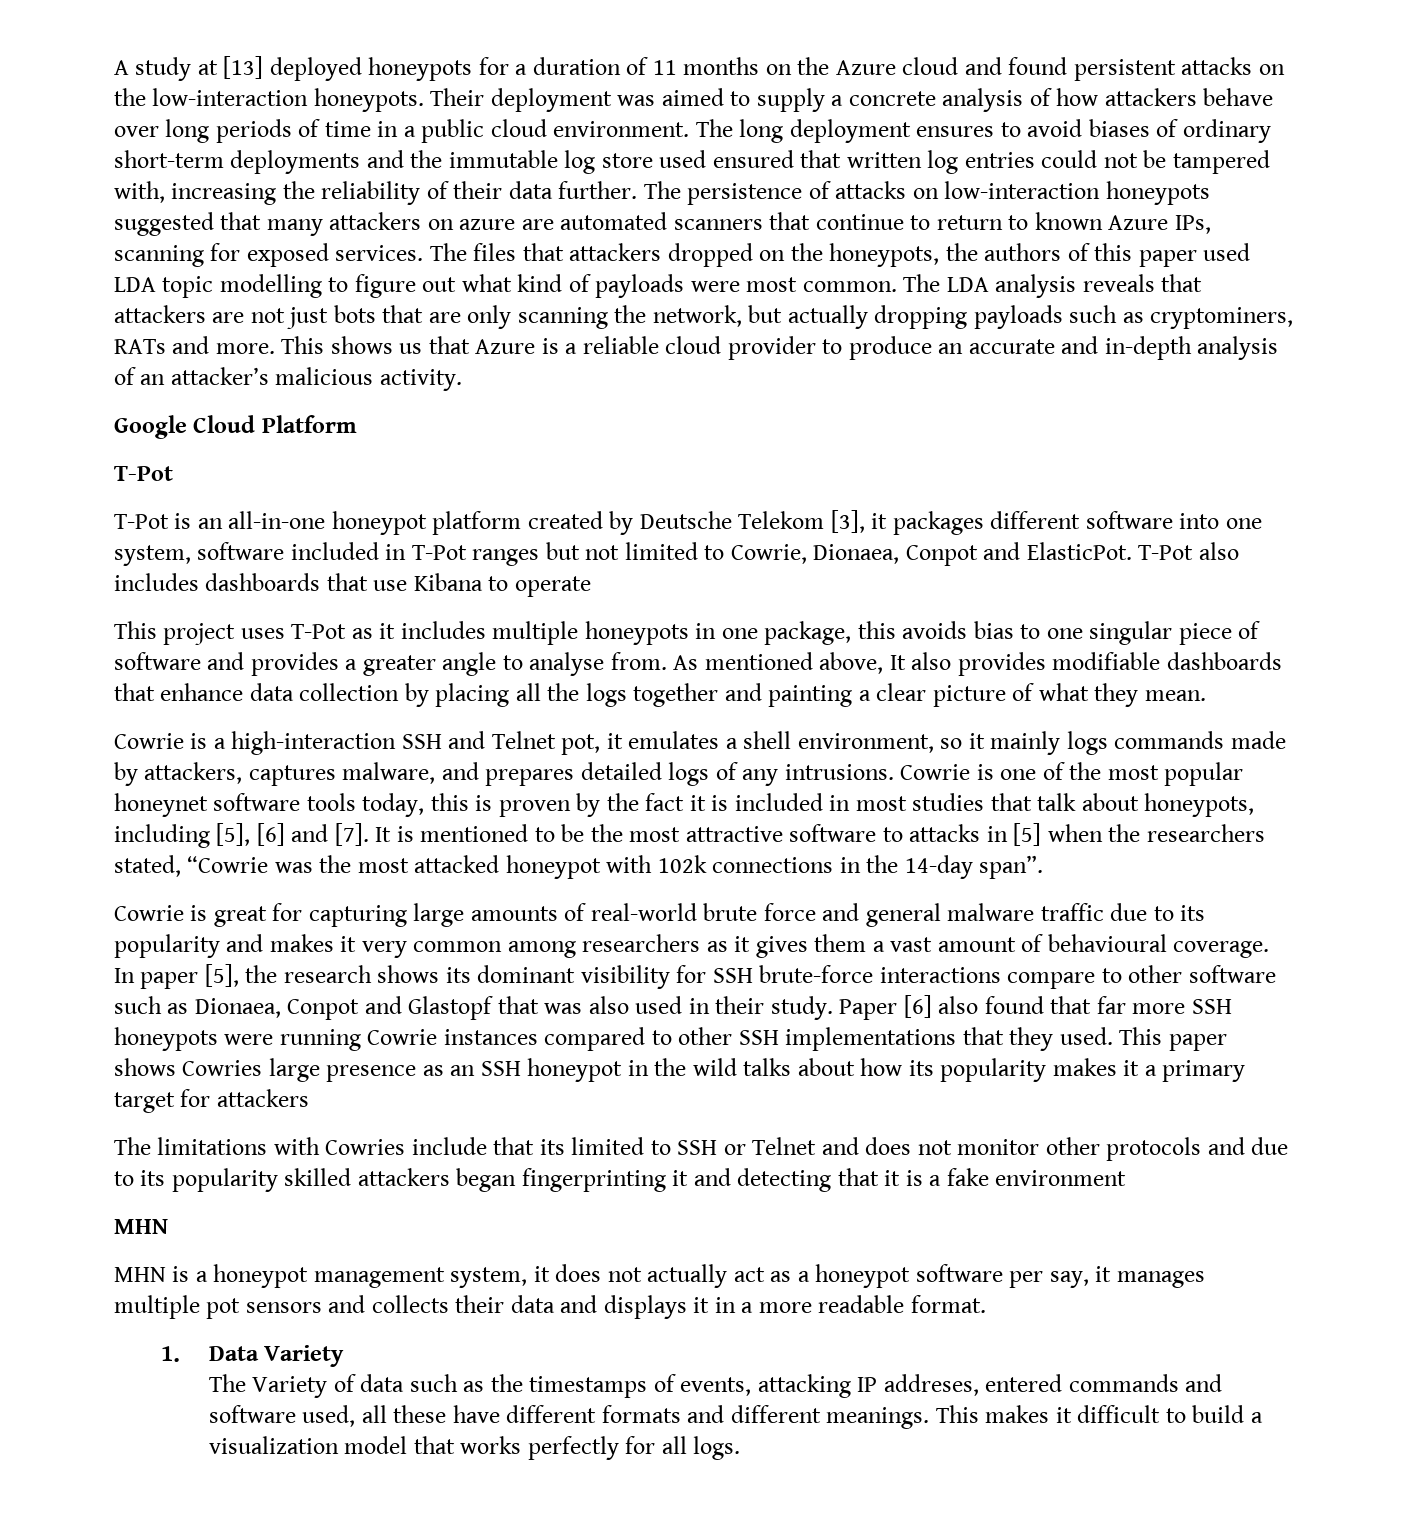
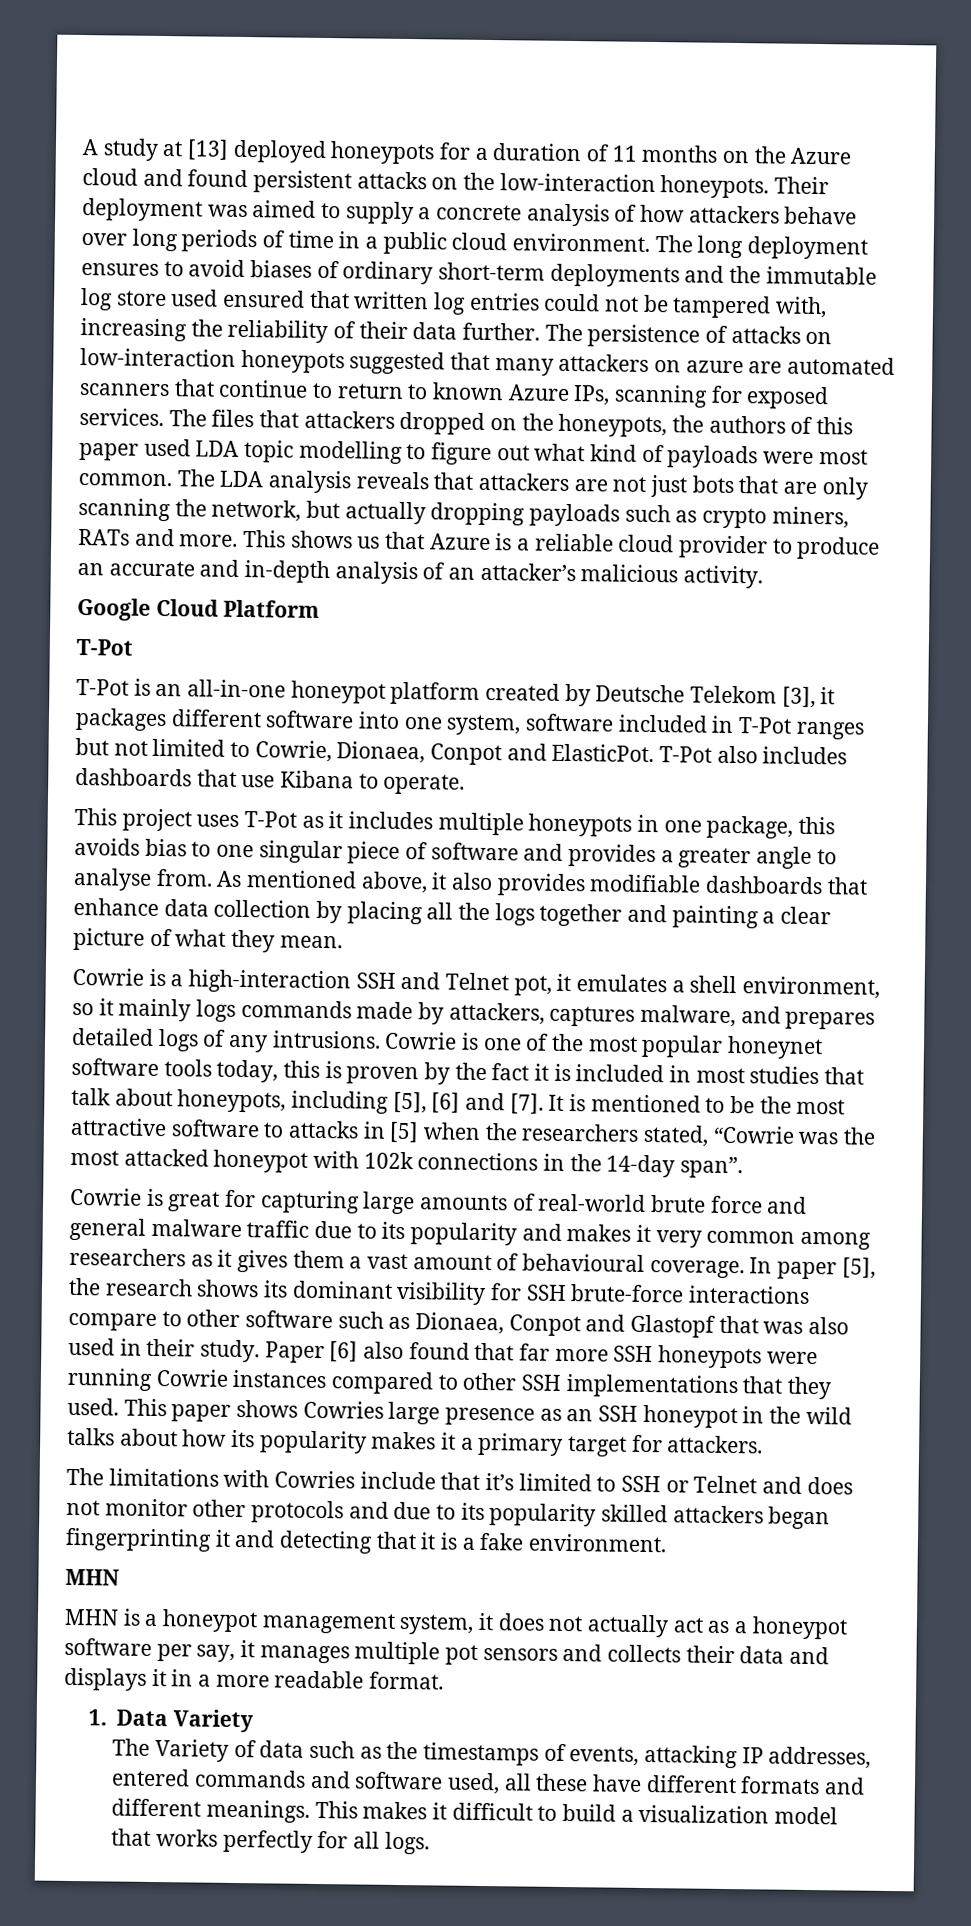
[1150,307,1294,329] cryptominers, -> [702,506,849,529] crypto miners,
[514,576,591,597] operate -> [383,773,466,795] operate.
[889,655,906,670] It -> [431,872,448,890] it
[216,1089,309,1107] attackers -> [667,1435,764,1454] attackers.
[539,1139,565,1155] its -> [485,1473,515,1491] it’s
[995,1170,1127,1186] environment -> [528,1533,668,1553] environment.
[883,1374,979,1396] addreses, -> [768,1746,872,1769] addresses,

